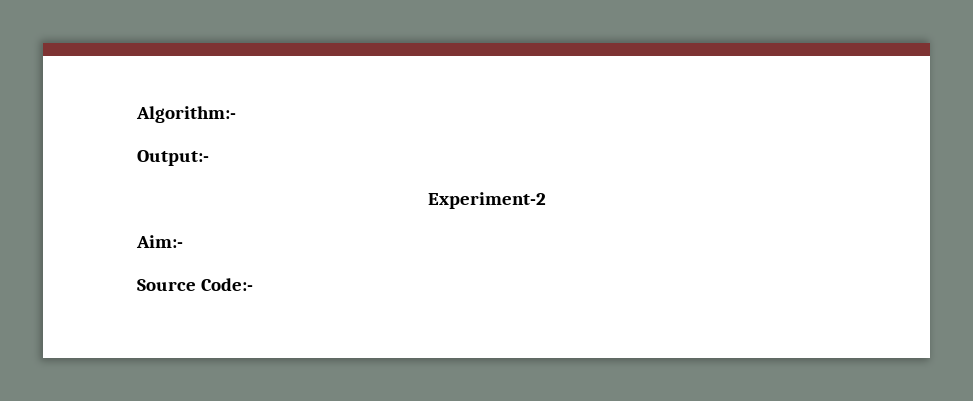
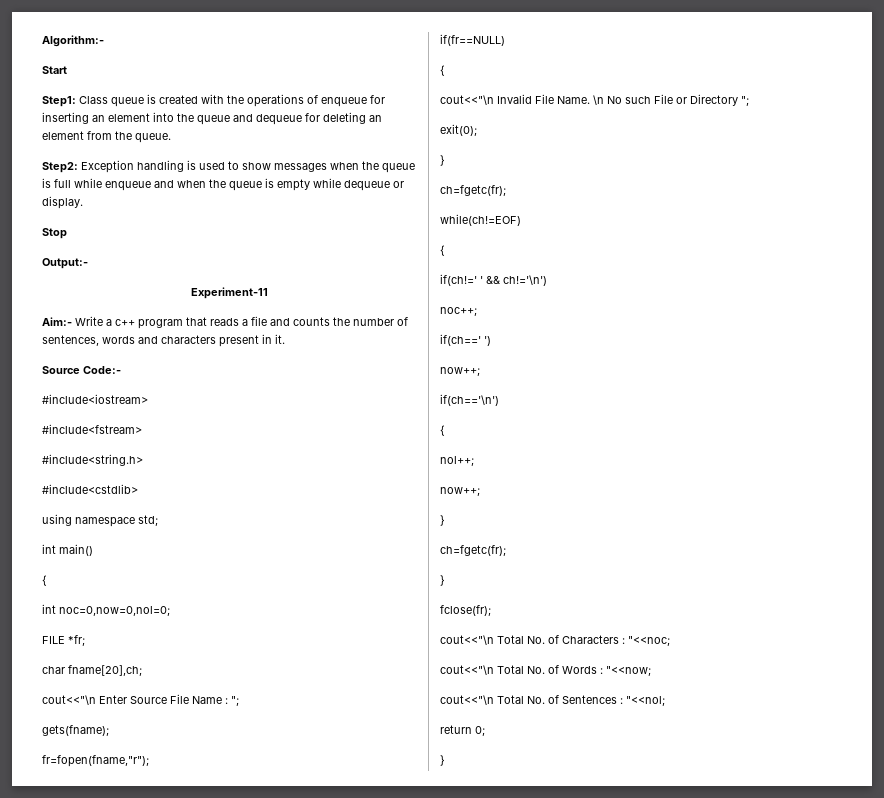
(236, 114) none -> [42,66,67,74] [42,94,385,107] [42,112,382,125] [42,131,171,143] [42,160,415,173] [42,178,404,191] [42,196,83,209] [42,228,67,239] // Start // Step1: Class queue is created with the operations of enqueue for inserting an element into the queue and dequeue for deleting an element from the queue. // Step2: Exception handling is used to show messages when the queue is full while enqueue and when the queue is empty while dequeue or display. // Stop
[427,192,546,209] Experiment-2 -> [190,287,268,299] Experiment-11
[137,278,254,291] // Source Code:- -> [75,316,408,329] [42,334,285,347] [42,366,121,374] [42,394,148,404] [42,424,142,434] [42,454,143,466] [42,484,138,494] [42,514,158,527] [42,544,93,556] [42,575,47,586] [42,604,170,616] [42,635,85,646] [42,665,142,676] [42,694,239,706] [42,725,109,736] [42,755,149,767] [440,34,505,46] [440,65,445,76] [440,94,749,106] [440,124,477,136] [440,155,445,166] [440,185,506,196] [440,214,521,226] [440,245,445,256] [440,274,547,286] [440,307,477,316] [440,334,491,346] [440,367,480,376] [440,394,499,406] [440,425,445,436] [440,456,474,466] [440,487,480,496] [440,515,445,526] [440,545,506,556] [440,575,445,586] [440,605,491,616] [440,635,670,646] [440,665,651,676] [440,695,665,706] [440,725,485,736] [440,755,445,766] Write a c++ program that reads a file and counts the number of sentences, words and characters present in it. // Source Code:- // #include<iostream> // #include<fstream> // #include<string.h> // #include<cstdlib> // using namespace std; // int main() // { // int noc=0,now=0,nol=0; // FILE *fr; // char fname[20],ch; // cout<<"\n Enter Source File Name : "; // gets(fname); // fr=fopen(fname,"r"); // if(fr==NULL) // { // cout<<"\n Invalid File Name. \n No such File or Directory "; // exit(0); // } // ch=fgetc(fr); // while(ch!=EOF) // { // if(ch!=' ' && ch!='\n') // noc++; // if(ch==' ') // now++; // if(ch=='\n') // { // nol++; // now++; // } // ch=fgetc(fr); // } // fclose(fr); // cout<<"\n Total No. of Characters : "<<noc; // cout<<"\n Total No. of Words : "<<now; // cout<<"\n Total No. of Sentences : "<<nol; // return 0; // }

